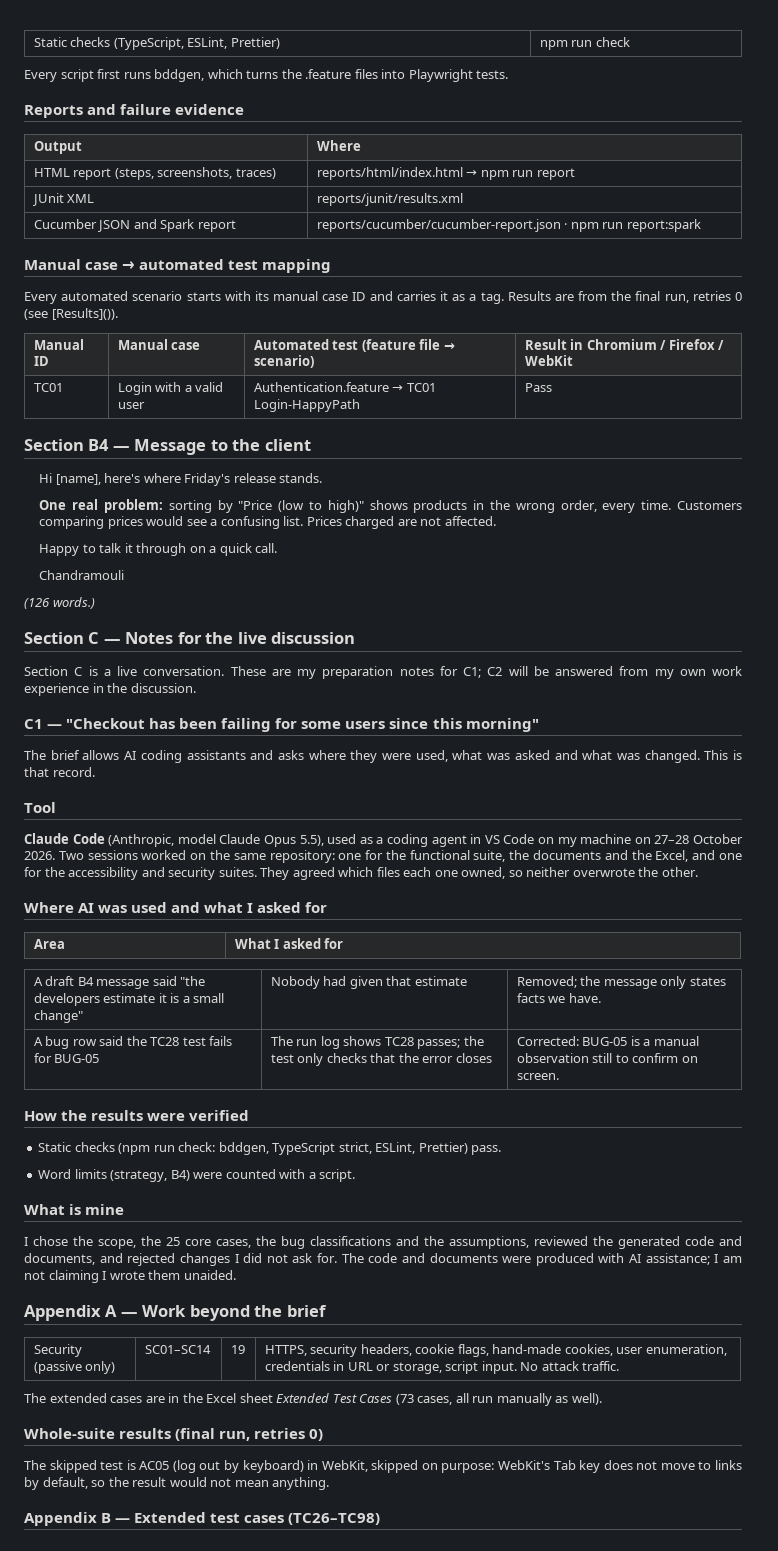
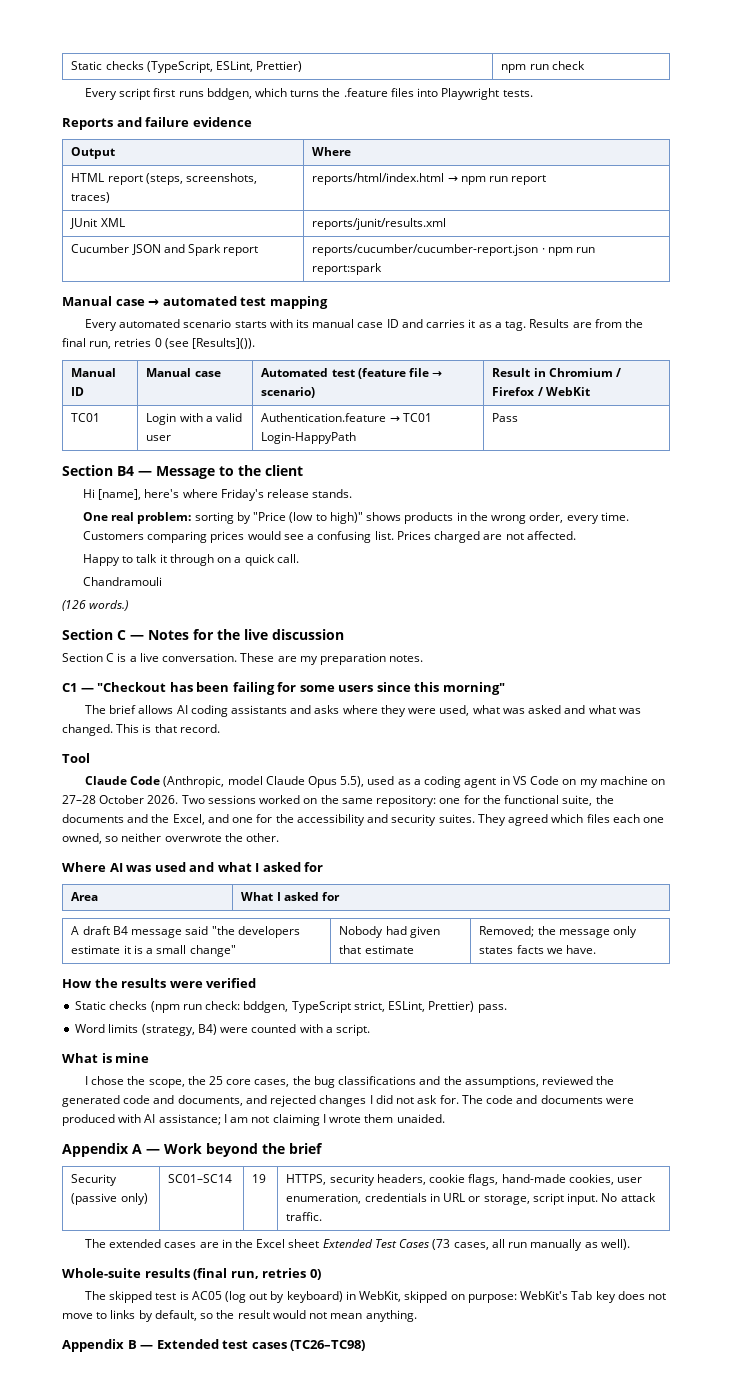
[399,666,742,679] [24,683,196,696] notes for C1; C2 will be answered from my own work experience in the discussion. -> [389,655,424,662] notes.
[33,1036,233,1049] [33,1053,100,1063] [270,1036,484,1049] [270,1053,492,1066] [516,1036,699,1046] [516,1053,698,1063] [516,1073,559,1080] // A bug row said the TC28 test fails for BUG-05 | The run log shows TC28 passes; the test only checks that the error closes | Corrected: BUG-05 is a manual observation still to confirm on screen. -> (597, 949) none

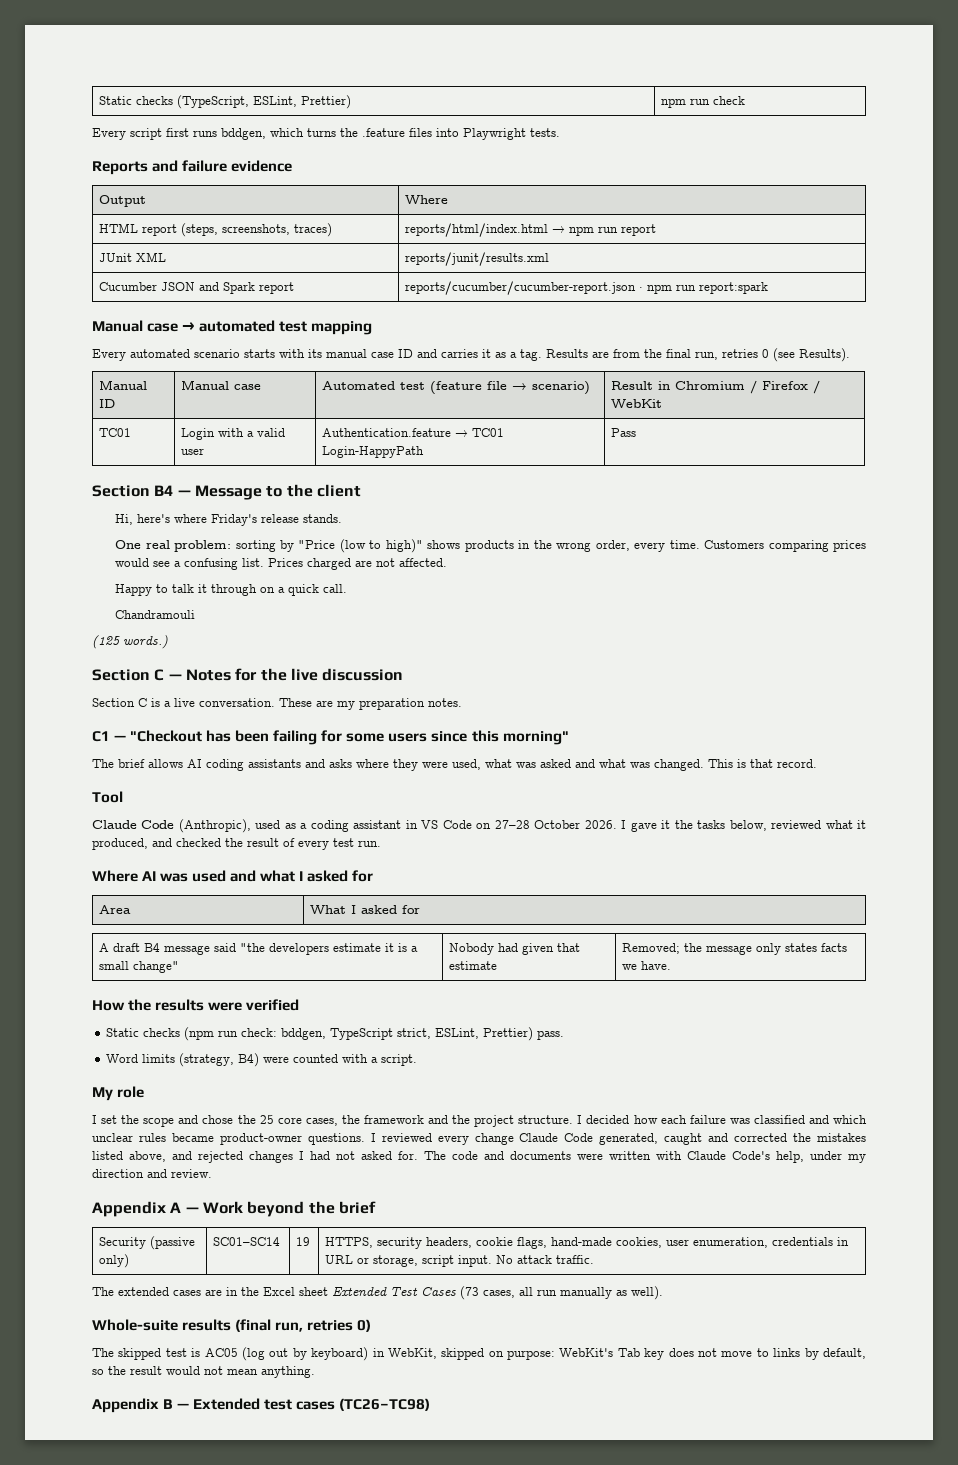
[192,338,256,349] [Results]()). -> [799,348,850,362] Results).
[82,489,142,500] Hi [name], -> [115,514,134,525] Hi,
[62,600,86,611] (126 -> [92,635,120,649] (125
[163,776,365,788] (Anthropic, model Claude Opus 5.5), -> [178,819,251,833] (Anthropic),
[464,778,497,788] agent -> [353,820,402,829] assistant
[579,776,666,788] [62,795,614,807] [62,814,665,826] [62,833,280,844] my machine on 27–28 October 2026. Two sessions worked on the same repository: one for the functional suite, the documents and the Excel, and one for the accessibility and security suites. They agreed which files each one owned, so neither overwrote the other. -> [494,820,866,832] [92,838,381,850] 27–28 October 2026. I gave it the tasks below, reviewed what it produced, and checked the result of every test run.
[62,1053,150,1063] [84,1076,615,1088] [62,1095,243,1107] What is mine // I chose the scope, the 25 core cases, the bug classifications and the assumptions, reviewed the generated code and documents, -> [92,1086,145,1101] [92,1115,868,1127] [92,1133,866,1145] [92,1151,166,1162] My role // I set the scope and chose the 25 core cases, the framework and the project structure. I decided how each failure was classified and which unclear rules became product-owner questions. I reviewed every change Claude Code generated, caught and corrected the mistakes listed above,
[375,1095,438,1104] did not ask -> [310,1151,392,1160] had not asked
[62,1114,445,1126] produced with AI assistance; I am not claiming I wrote them unaided. -> [609,1151,866,1163] [92,1169,212,1178] written with Claude Code's help, under my direction and review.

